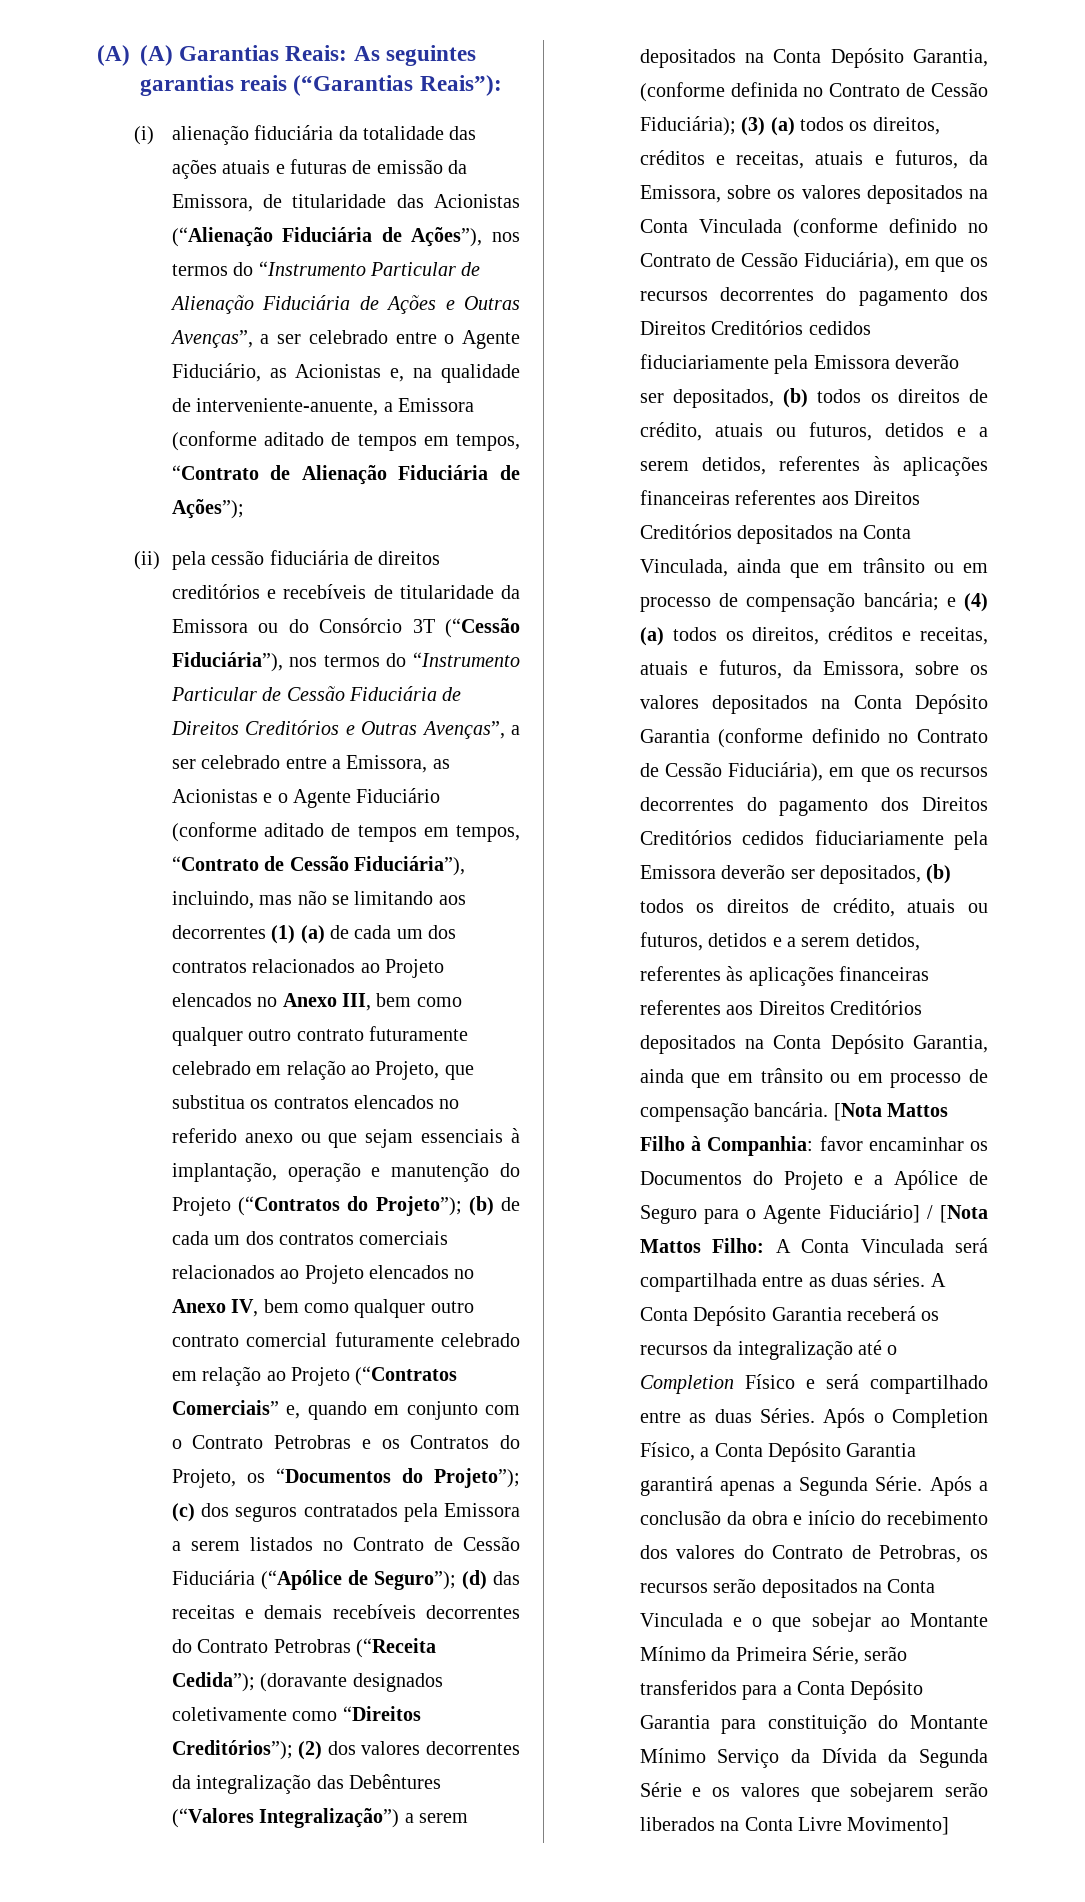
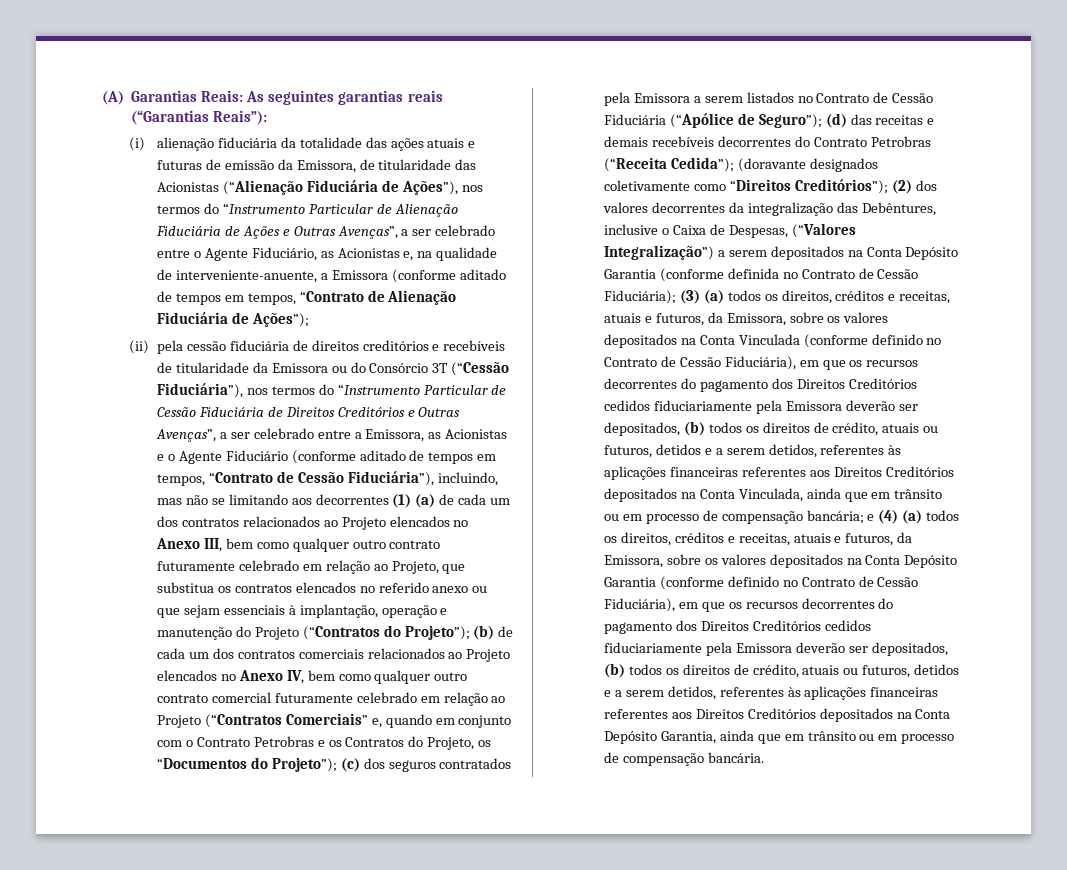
[97,45,173,66] (A) (A) -> [102,91,124,105] (A)
[348,1774,441,1789] Debêntures -> [861,202,936,216] [603,224,788,238] Debêntures, inclusive o Caixa de Despesas,
[913,49,988,67] Garantia, -> [603,269,656,279] Garantia
[833,1103,948,1121] [639,1136,988,1156] [639,1170,988,1190] [639,1204,988,1224] [639,1238,988,1253] [639,1272,946,1292] [639,1306,940,1326] [639,1340,898,1360] [639,1374,988,1394] [639,1408,988,1428] [639,1442,917,1462] [639,1476,988,1496] [639,1510,988,1525] [639,1545,988,1563] [639,1578,936,1598] [639,1613,988,1632] [639,1646,908,1665] [639,1680,924,1700] [639,1714,988,1734] [639,1748,988,1768] [639,1782,988,1802] [639,1817,950,1835] [Nota Mattos Filho à Companhia: favor encaminhar os Documentos do Projeto e a Apólice de Seguro para o Agente Fiduciário] / [Nota Mattos Filho: A Conta Vinculada será compartilhada entre as duas séries. A Conta Depósito Garantia receberá os recursos da integralização até o Completion Físico e será compartilhado entre as duas Séries. Após o Completion Físico, a Conta Depósito Garantia garantirá apenas a Segunda Série. Após a conclusão da obra e início do recebimento dos valores do Contrato de Petrobras, os recursos serão depositados na Conta Vinculada e o que sobejar ao Montante Mínimo da Primeira Série, serão transferidos para a Conta Depósito Garantia para constituição do Montante Mínimo Serviço da Dívida da Segunda Série e os valores que sobejarem serão liberados na Conta Livre Movimento] -> (764, 757) none

